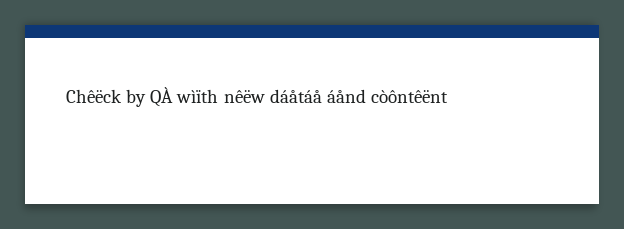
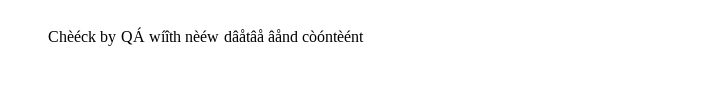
[66,87,448,107] Chêëck by QÀ wìïth nêëw dáåtáå áånd còôntêënt -> [48,27,365,46] Chèéck by QÁ wíîth nèéw dâåtâå âånd còóntèént

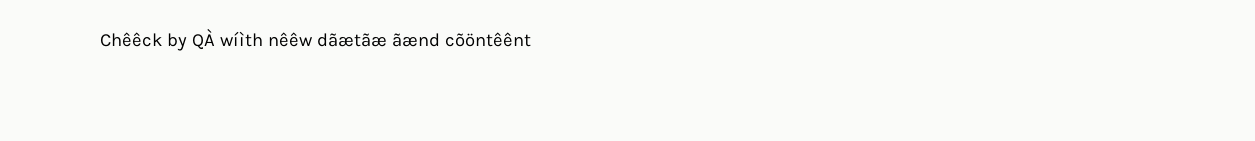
[48,27,365,46] Chèéck by QÁ wíîth nèéw dâåtâå âånd còóntèént -> [100,29,531,51] Chêêck by QÀ wíìth nêêw dãætãæ ãænd cõöntêênt

